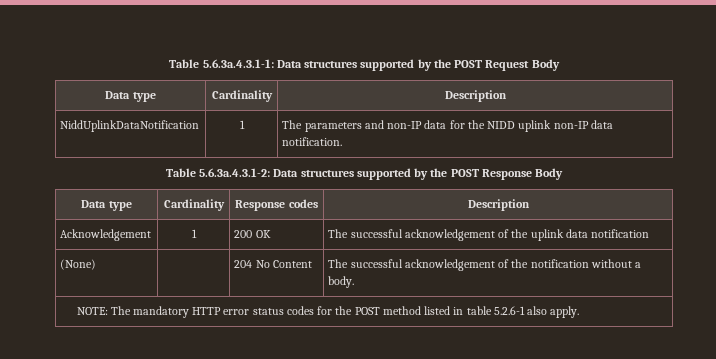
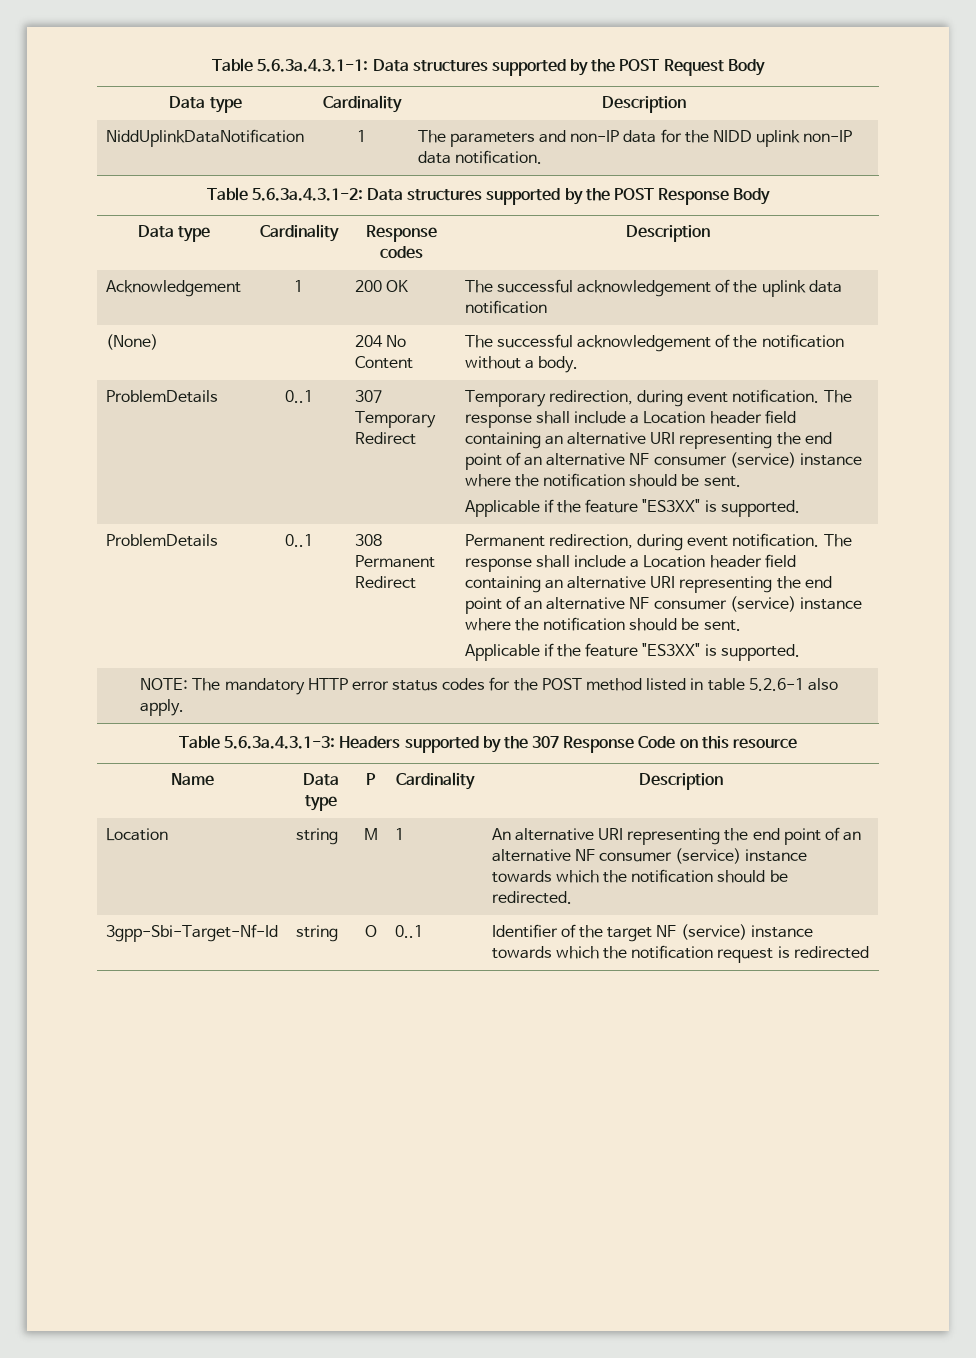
(355, 282) none -> [105,390,218,403] [284,390,313,403] [354,390,382,403] [354,411,436,428] [354,432,416,445] [464,389,852,407] [464,410,796,428] [464,432,832,449] [464,452,862,470] [464,473,741,487] [464,499,800,517] [105,534,218,547] [284,534,313,547] [354,534,382,546] [354,555,435,568] [354,576,416,589] [464,533,852,551] [464,554,796,572] [464,576,832,593] [464,596,862,614] [464,617,741,631] [464,643,800,661] // ProblemDetails | 0..1 | 307 Temporary Redirect | Temporary redirection, during event notification. The response shall include a Location header field containing an alternative URI representing the end point of an alternative NF consumer (service) instance where the notification should be sent. // Applicable if the feature "ES3XX" is supported. // ProblemDetails | 0..1 | 308 Permanent Redirect | Permanent redirection, during event notification. The response shall include a Location header field containing an alternative URI representing the end point of an alternative NF consumer (service) instance where the notification should be sent. // Applicable if the feature "ES3XX" is supported.
(580, 312) none -> [178,735,798,753] [171,773,214,786] [303,773,339,786] [305,795,337,811] [366,773,376,785] [396,772,475,790] [639,773,723,790] [105,828,168,841] [295,828,338,845] [363,828,378,840] [394,828,404,840] [491,827,862,845] [491,848,808,864] [491,869,788,883] [491,891,572,904] [105,924,278,942] [295,925,338,942] [364,925,377,937] [394,925,423,938] [491,924,813,942] [491,945,869,963] // Table 5.6.3a.4.3.1-3: Headers supported by the 307 Response Code on this resource // Name | Data type | P | Cardinality | Description // Location | string | M | 1 | An alternative URI representing the end point of an alternative NF consumer (service) instance towards which the notification should be redirected. // 3gpp-Sbi-Target-Nf-Id | string | O | 0..1 | Identifier of the target NF (service) instance towards which the notification request is redirected

